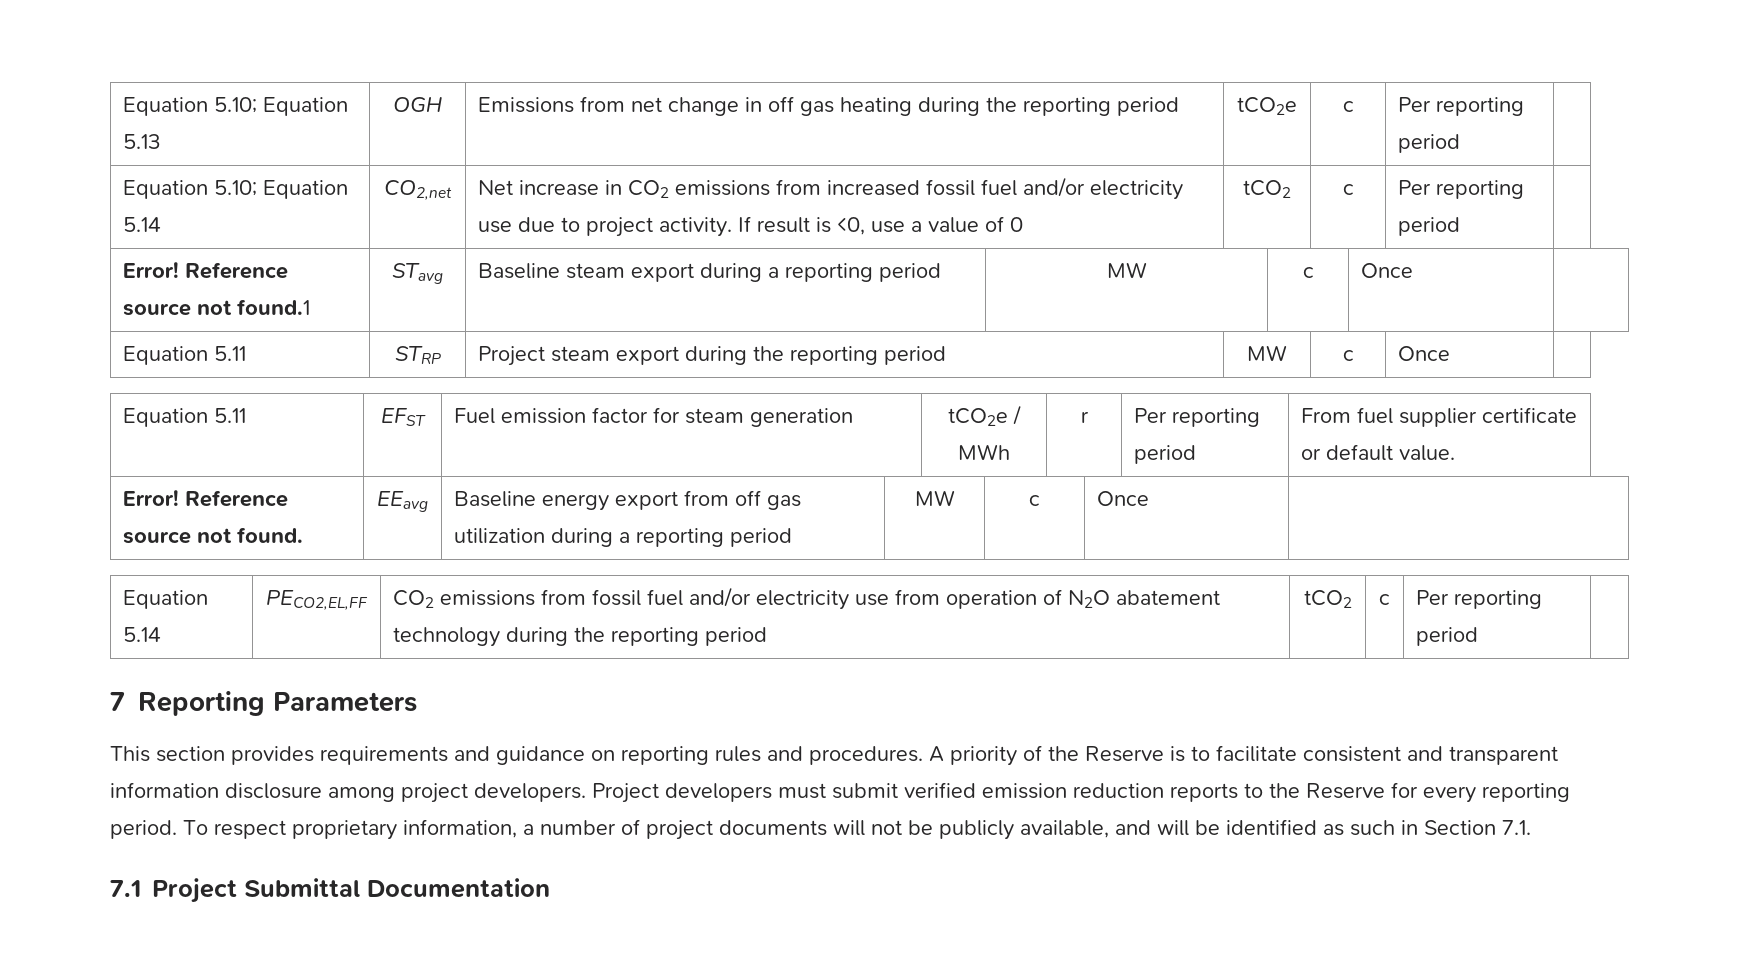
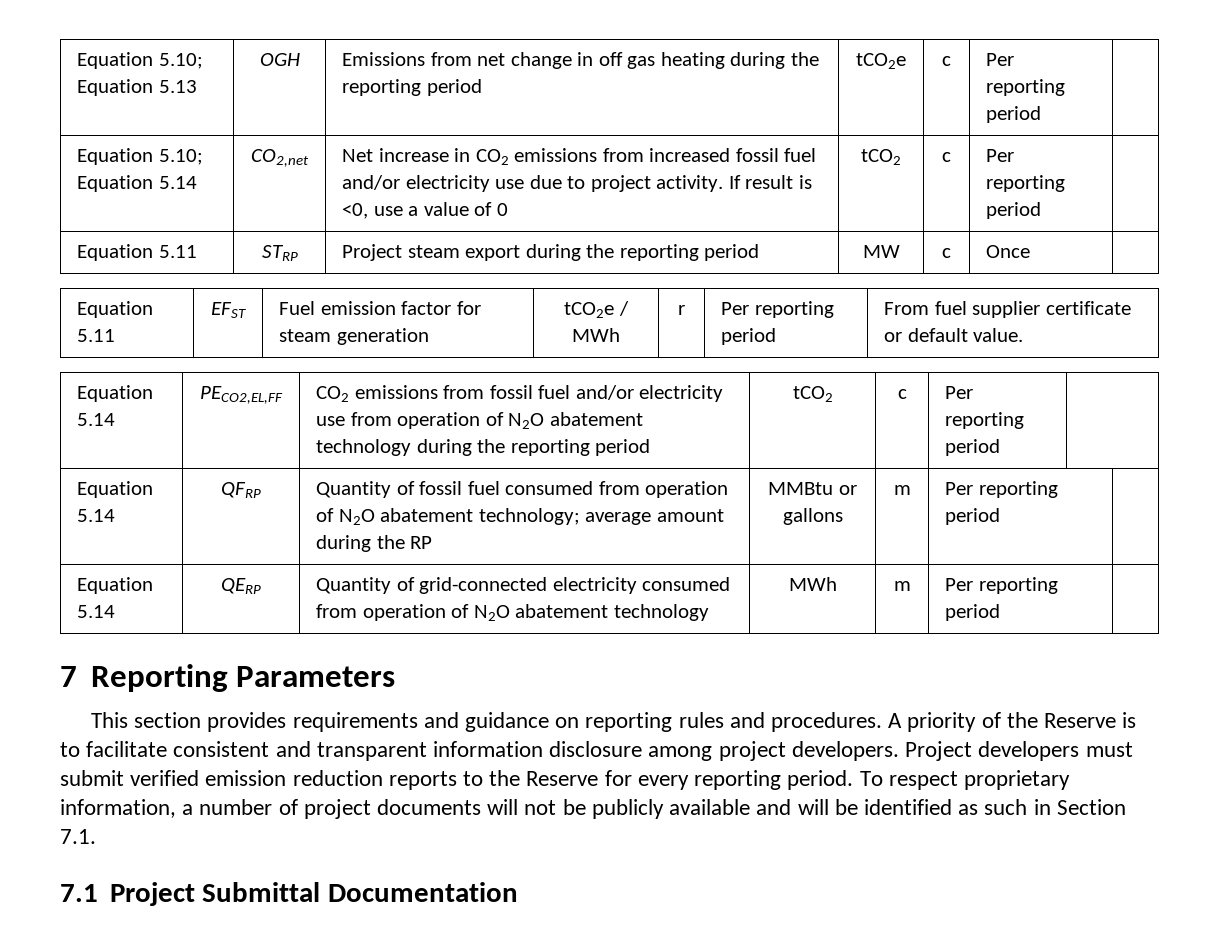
[123,262,289,279] [123,299,311,316] [392,263,443,284] [478,263,942,282] [1106,262,1147,278] [1302,267,1314,278] [1361,263,1414,278] // Error! Reference source not found.1 | STavg | Baseline steam export during a reporting period | MW | c | Once | -> (1042, 210) none
[123,490,289,507] [123,527,304,544] [377,491,428,512] [454,490,802,511] [454,528,793,547] [914,490,955,506] [1029,495,1040,506] [1097,491,1150,506] // Error! Reference source not found. | EEavg | Baseline energy export from off gas utilization during a reporting period | MW | c | Once | -> (1024, 335) none
(1479, 636) none -> [77,481,154,498] [77,509,116,522] [221,482,261,498] [316,481,729,498] [316,508,724,525] [316,535,433,552] [768,482,857,495] [782,508,843,525] [893,485,911,495] [945,481,1058,498] [945,508,1001,525] [77,577,154,594] [77,605,116,618] [221,578,261,594] [316,577,731,594] [316,604,709,621] [788,577,837,591] [893,581,911,591] [945,577,1058,594] [945,604,1001,621] // Equation 5.14 | QFRP | Quantity of fossil fuel consumed from operation of N2O abatement technology; average amount during the RP | MMBtu or gallons | m | Per reporting period | // Equation 5.14 | QERP | Quantity of grid-connected electricity consumed from operation of N2O abatement technology | MWh | m | Per reporting period |
[1020,820,1109,838] available, -> [669,799,751,815] available

